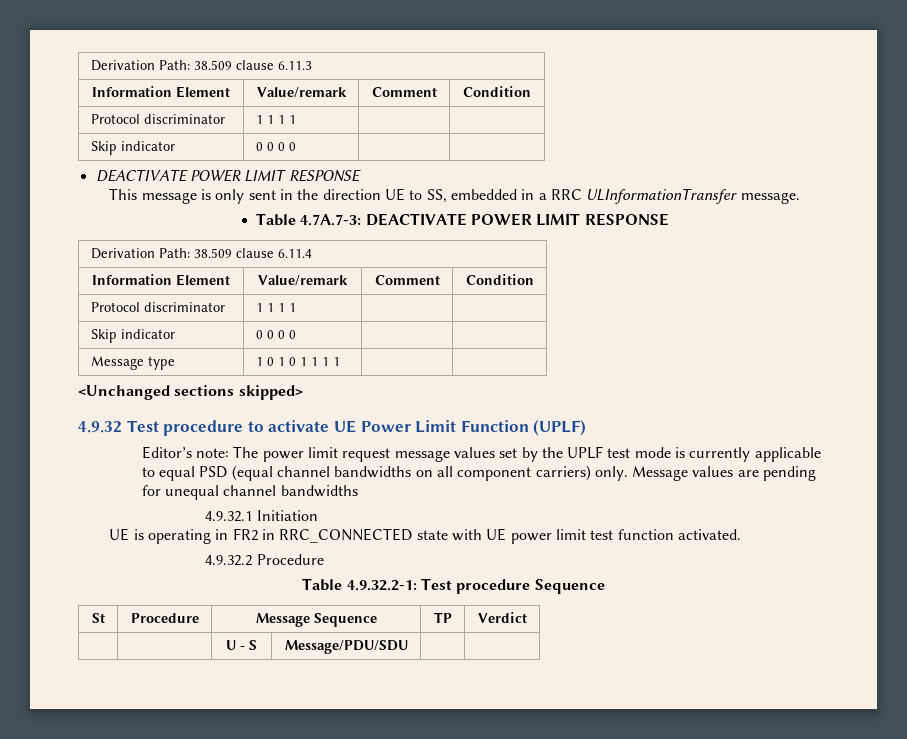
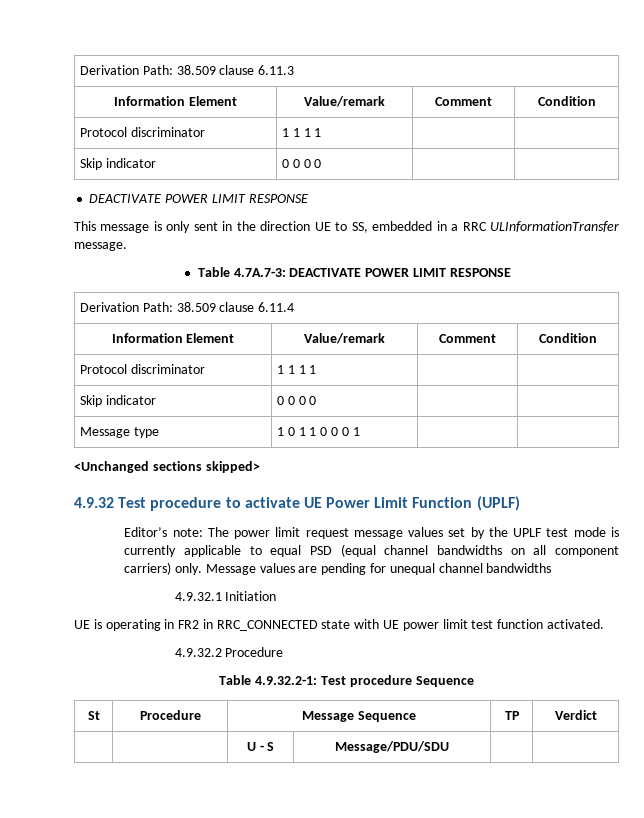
[288,357,329,366] 0 1 1 1 -> [309,427,349,436] 1 0 0 0

